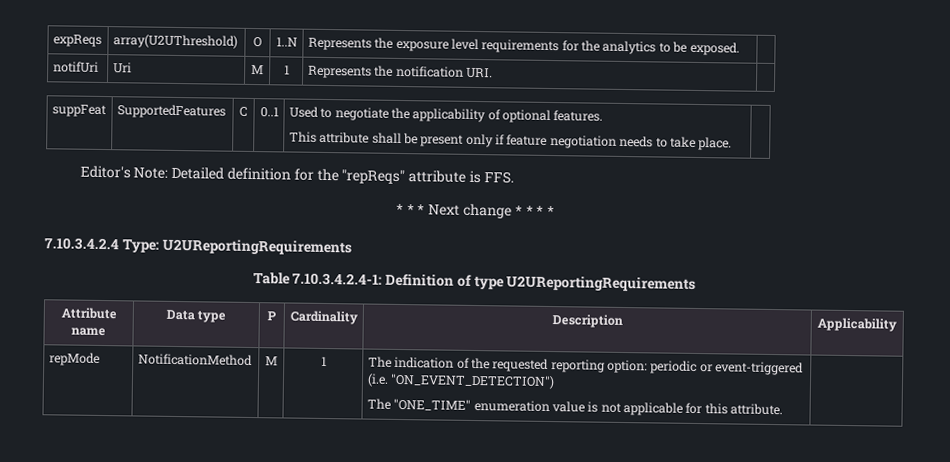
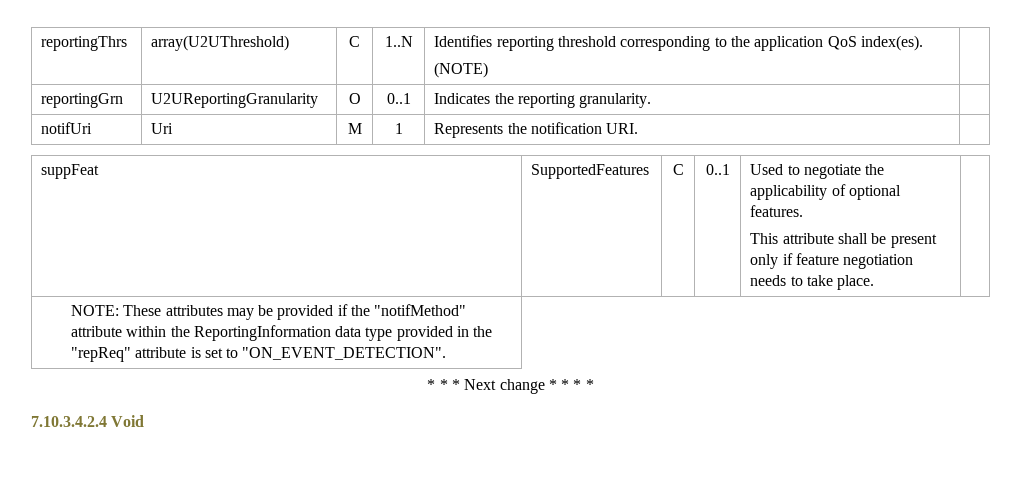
[52,34,102,47] expReqs -> [41,36,128,51] reportingThrs
[253,37,262,48] O -> [349,36,360,47] C
[307,37,740,56] Represents the exposure level requirements for the analytics to be exposed. -> [434,35,924,51] [434,62,489,78] [41,93,124,108] [151,93,319,108] [348,93,361,104] [386,93,411,104] [434,93,652,108] Identifies reporting threshold corresponding to the application QoS index(es). // (NOTE) | // reportingGrn | U2UReportingGranularity | O | 0..1 | Indicates the reporting granularity.
[79,165,514,185] // Editor's Note: Detailed definition for the "repReqs" attribute is FFS. -> [70,304,467,320] [70,325,493,341] [70,347,447,362] // NOTE: These attributes may be provided if the "notifMethod" attribute within the ReportingInformation data type provided in the "repReq" attribute is set to "ON_EVENT_DETECTION".
[121,238,352,256] [252,272,697,292] [60,307,117,320] [71,327,106,337] [165,309,227,323] [267,311,276,321] [289,310,358,325] [551,314,623,328] [817,317,897,332] [48,352,100,366] [137,353,253,367] [265,356,278,366] [320,356,327,367] [367,356,805,376] [366,373,556,390] [366,398,784,416] Type: U2UReportingRequirements // Table 7.10.3.4.2.4-1: Definition of type U2UReportingRequirements // Attribute name | Data type | P | Cardinality | Description | Applicability // repMode | NotificationMethod | M | 1 | The indication of the requested reporting option: periodic or event-triggered (i.e. "ON_EVENT_DETECTION") // The "ONE_TIME" enumeration value is not applicable for this attribute. | -> [111,415,145,427] Void

